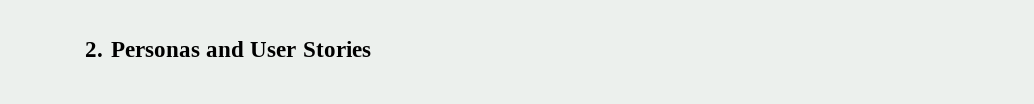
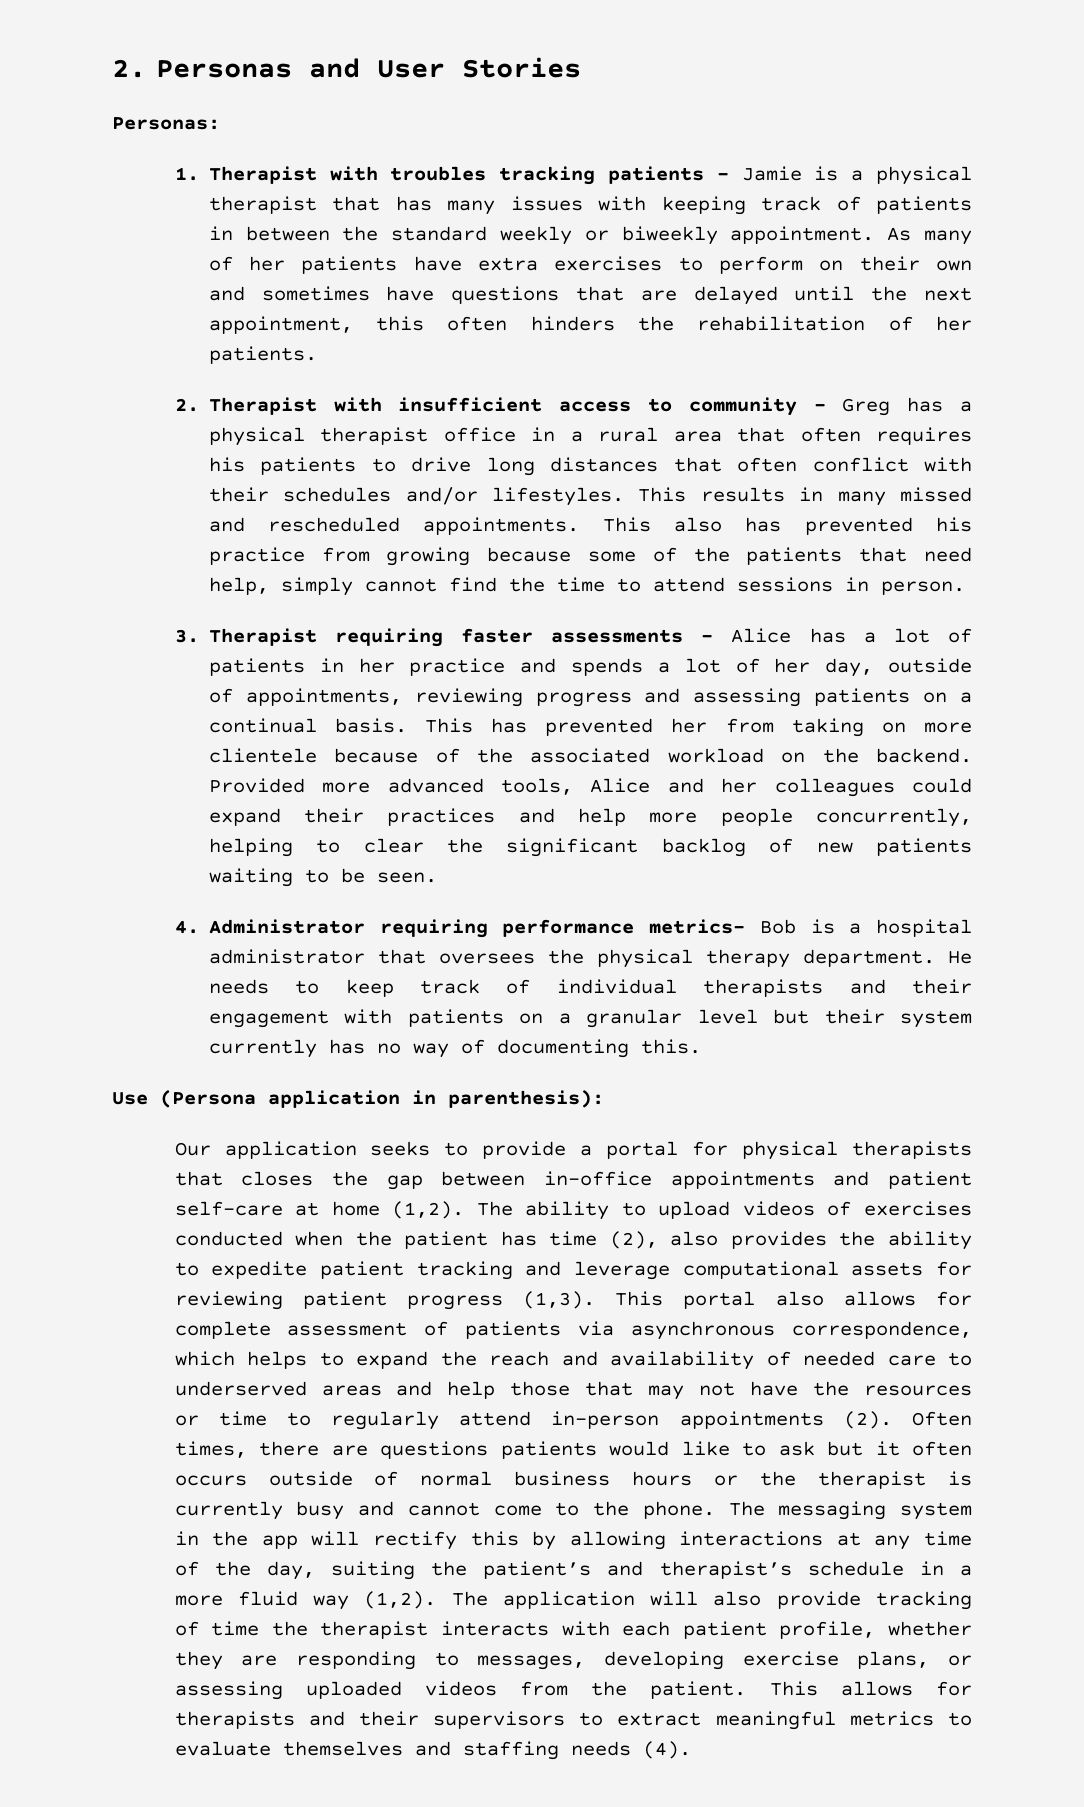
(371, 49) none -> [112,117,220,130] [174,166,972,185] [208,196,973,215] [208,226,972,245] [208,256,972,274] [208,286,972,305] [208,316,973,334] [208,346,317,364] [174,397,972,416] [208,427,973,446] [208,457,973,476] [208,487,973,506] [208,517,973,535] [208,547,972,566] [208,577,965,596] [174,628,972,647] [208,658,972,677] [208,688,973,707] [208,718,972,737] [208,748,972,763] [208,778,972,797] [208,808,973,827] [208,838,972,857] [208,868,437,887] [174,919,973,938] [208,949,972,968] [208,979,973,997] [208,1009,973,1028] [208,1039,701,1058] [112,1090,604,1108] [174,1141,972,1160] [174,1171,973,1190] [174,1201,972,1220] [174,1231,972,1250] [174,1261,973,1280] [174,1291,972,1310] [174,1321,972,1340] [174,1351,972,1370] [174,1381,972,1400] [174,1411,973,1430] [174,1441,972,1459] [174,1471,972,1489] [174,1501,973,1520] [174,1531,972,1550] [174,1561,972,1580] [174,1591,972,1610] [174,1621,972,1639] [174,1651,973,1670] [174,1681,972,1700] [174,1711,973,1730] [174,1741,691,1760] // Personas: // 1. Therapist with troubles tracking patients – Jamie is a physical therapist that has many issues with keeping track of patients in between the standard weekly or biweekly appointment. As many of her patients have extra exercises to perform on their own and sometimes have questions that are delayed until the next appointment, this often hinders the rehabilitation of her patients. // 2. Therapist with insufficient access to community – Greg has a physical therapist office in a rural area that often requires his patients to drive long distances that often conflict with their schedules and/or lifestyles. This results in many missed and rescheduled appointments. This also has prevented his practice from growing because some of the patients that need help, simply cannot find the time to attend sessions in person. // 3. Therapist requiring faster assessments – Alice has a lot of patients in her practice and spends a lot of her day, outside of appointments, reviewing progress and assessing patients on a continual basis. This has prevented her from taking on more clientele because of the associated workload on the backend. Provided more advanced tools, Alice and her colleagues could expand their practices and help more people concurrently, helping to clear the significant backlog of new patients waiting to be seen. // 4. Administrator requiring performance metrics– Bob is a hospital administrator that oversees the physical therapy department. He needs to keep track of individual therapists and their engagement with patients on a granular level but their system currently has no way of documenting this. // Use (Persona application in parenthesis): // Our application seeks to provide a portal for physical therapists that closes the gap between in-office appointments and patient self-care at home (1,2). The ability to upload videos of exercises conducted when the patient has time (2), also provides the ability to expedite patient tracking and leverage computational assets for reviewing patient progress (1,3). This portal also allows for complete assessment of patients via asynchronous correspondence, which helps to expand the reach and availability of needed care to underserved areas and help those that may not have the resources or time to regularly attend in-person appointments (2). Often times, there are questions patients would like to ask but it often occurs outside of normal business hours or the therapist is currently busy and cannot come to the phone. The messaging system in the app will rectify this by allowing interactions at any time of the day, suiting the patient’s and therapist’s schedule in a more fluid way (1,2). The application will also provide tracking of time the therapist interacts with each patient profile, whether they are responding to messages, developing exercise plans, or assessing uploaded videos from the patient. This allows for therapists and their supervisors to extract meaningful metrics to evaluate themselves and staffing needs (4).

